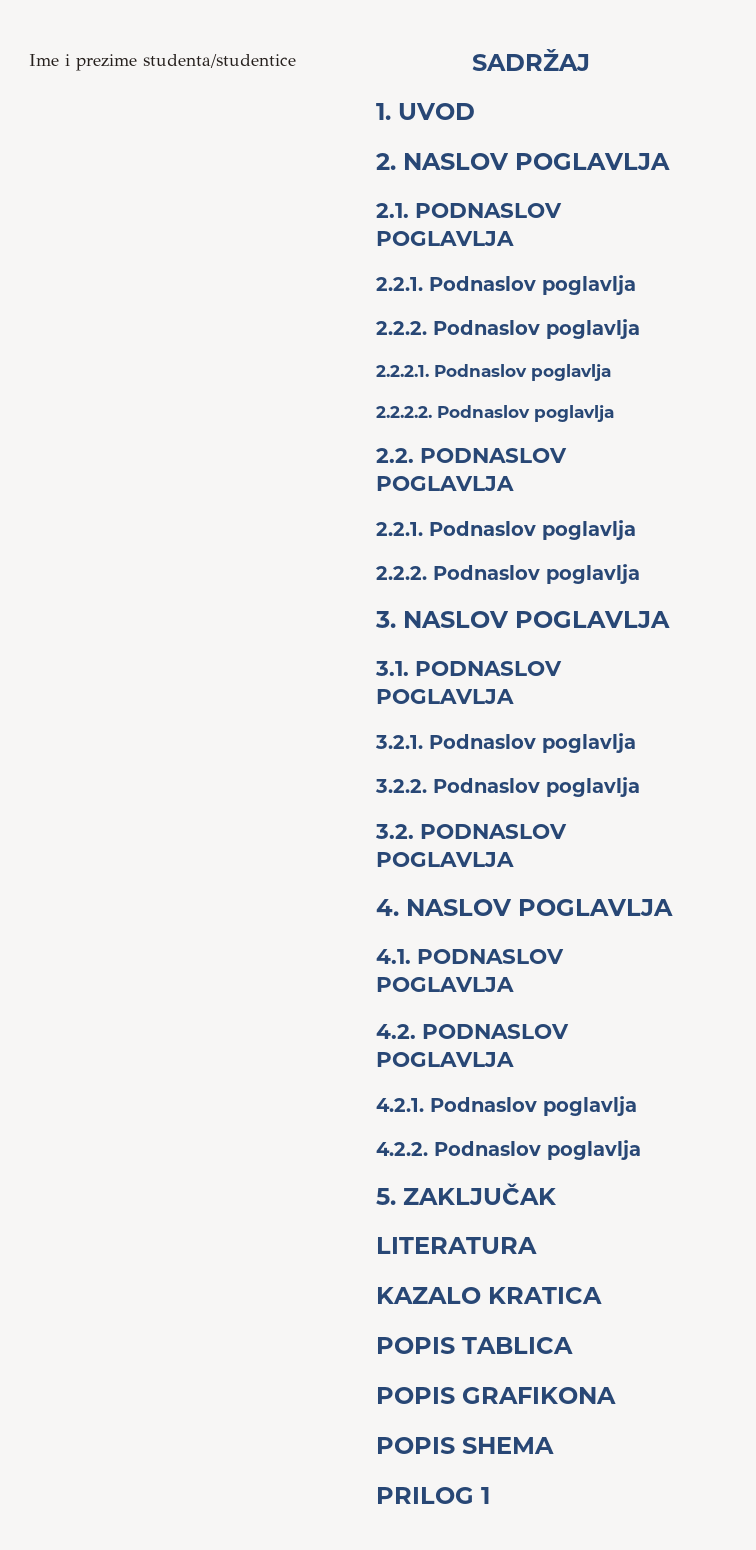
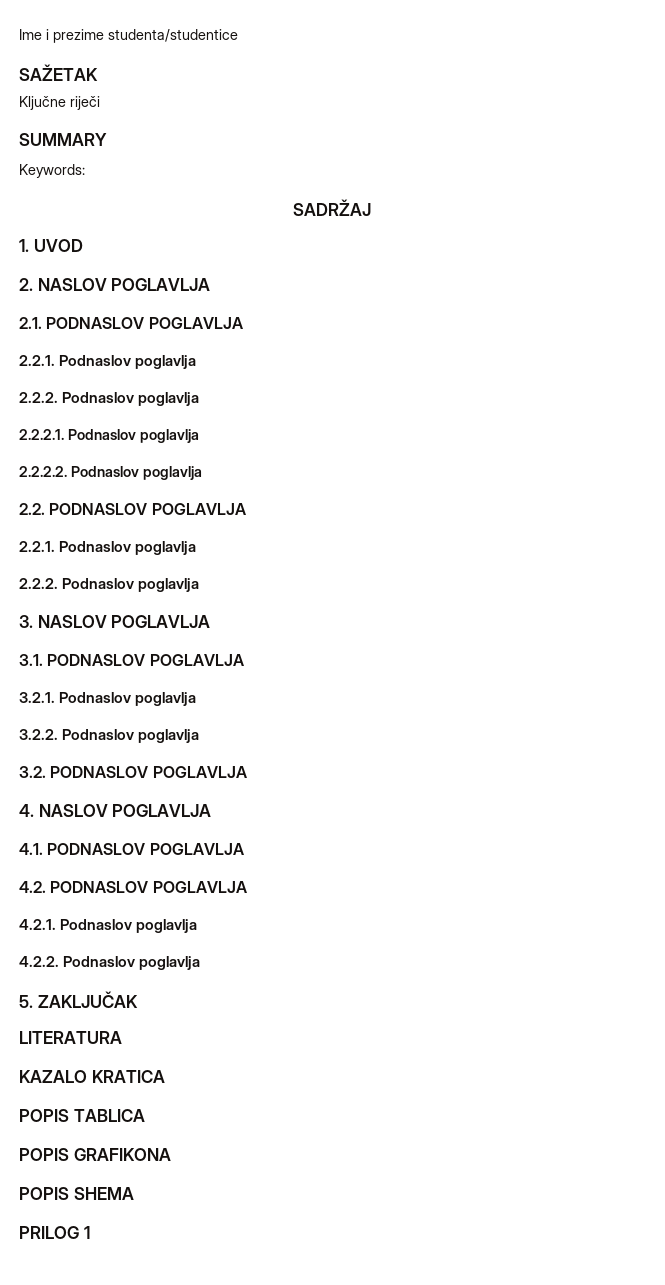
(296, 61) none -> [19,64,98,81] [19,96,100,110] [19,133,107,146] [19,164,85,178] // SAŽETAK // Ključne riječi // SUMMARY // Keywords:

